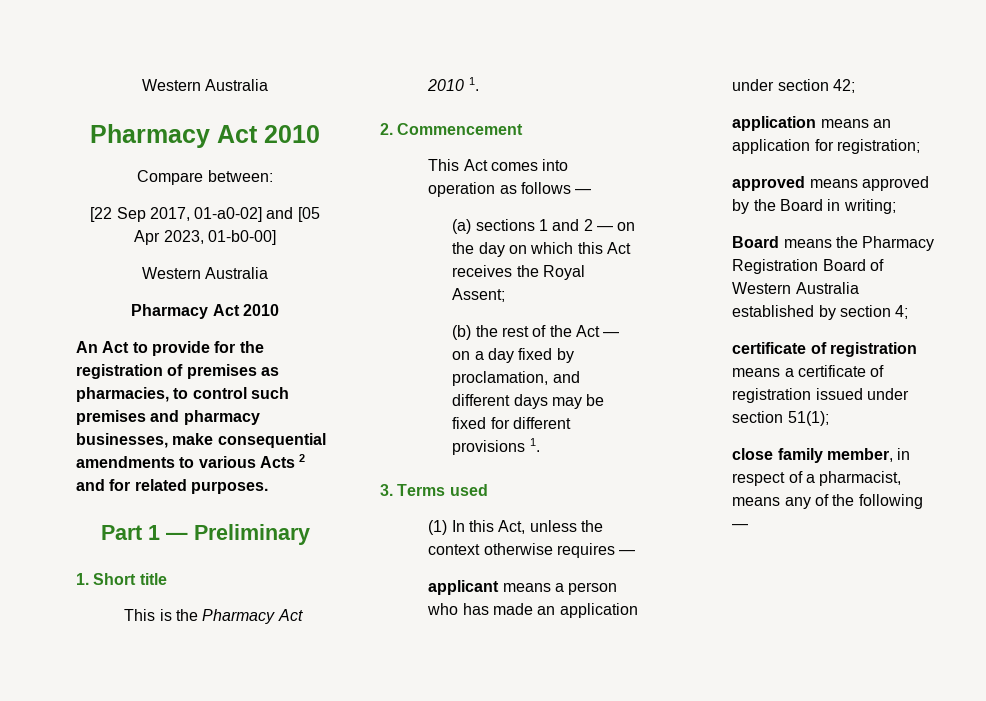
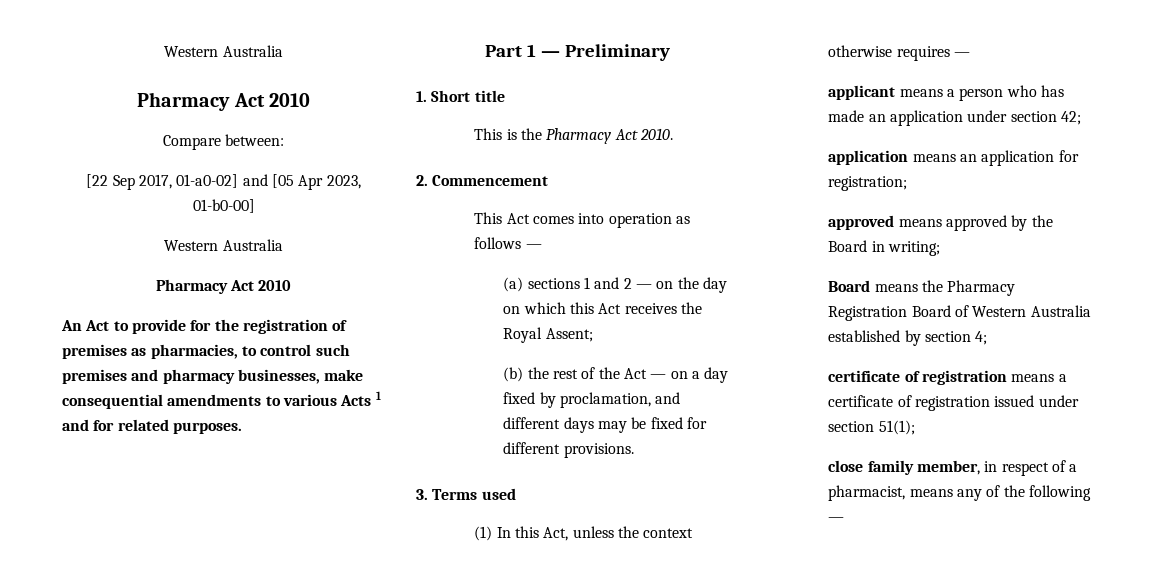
[299,454,306,462] 2 -> [375,391,381,400] 1
[427,77,479,91] 2010 1. -> [639,128,673,140] 2010.
[452,438,540,455] provisions 1. -> [563,443,634,458] provisions.

